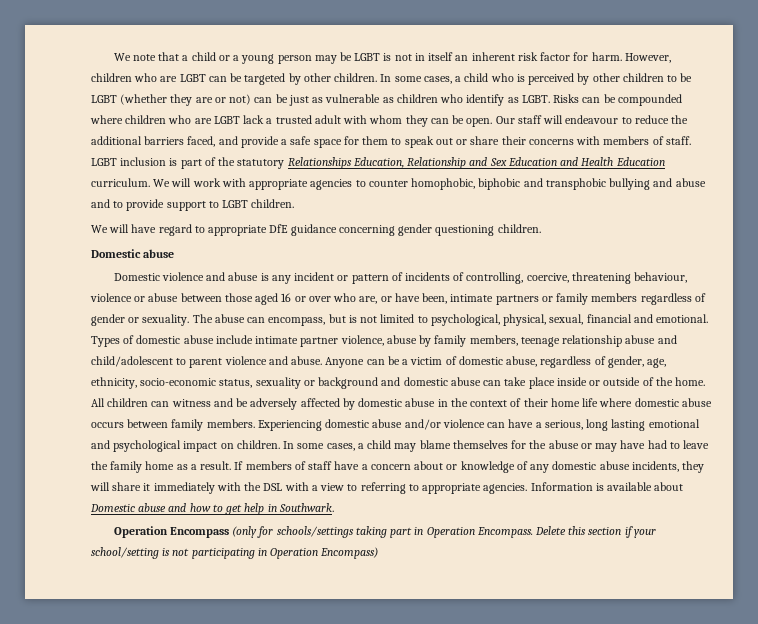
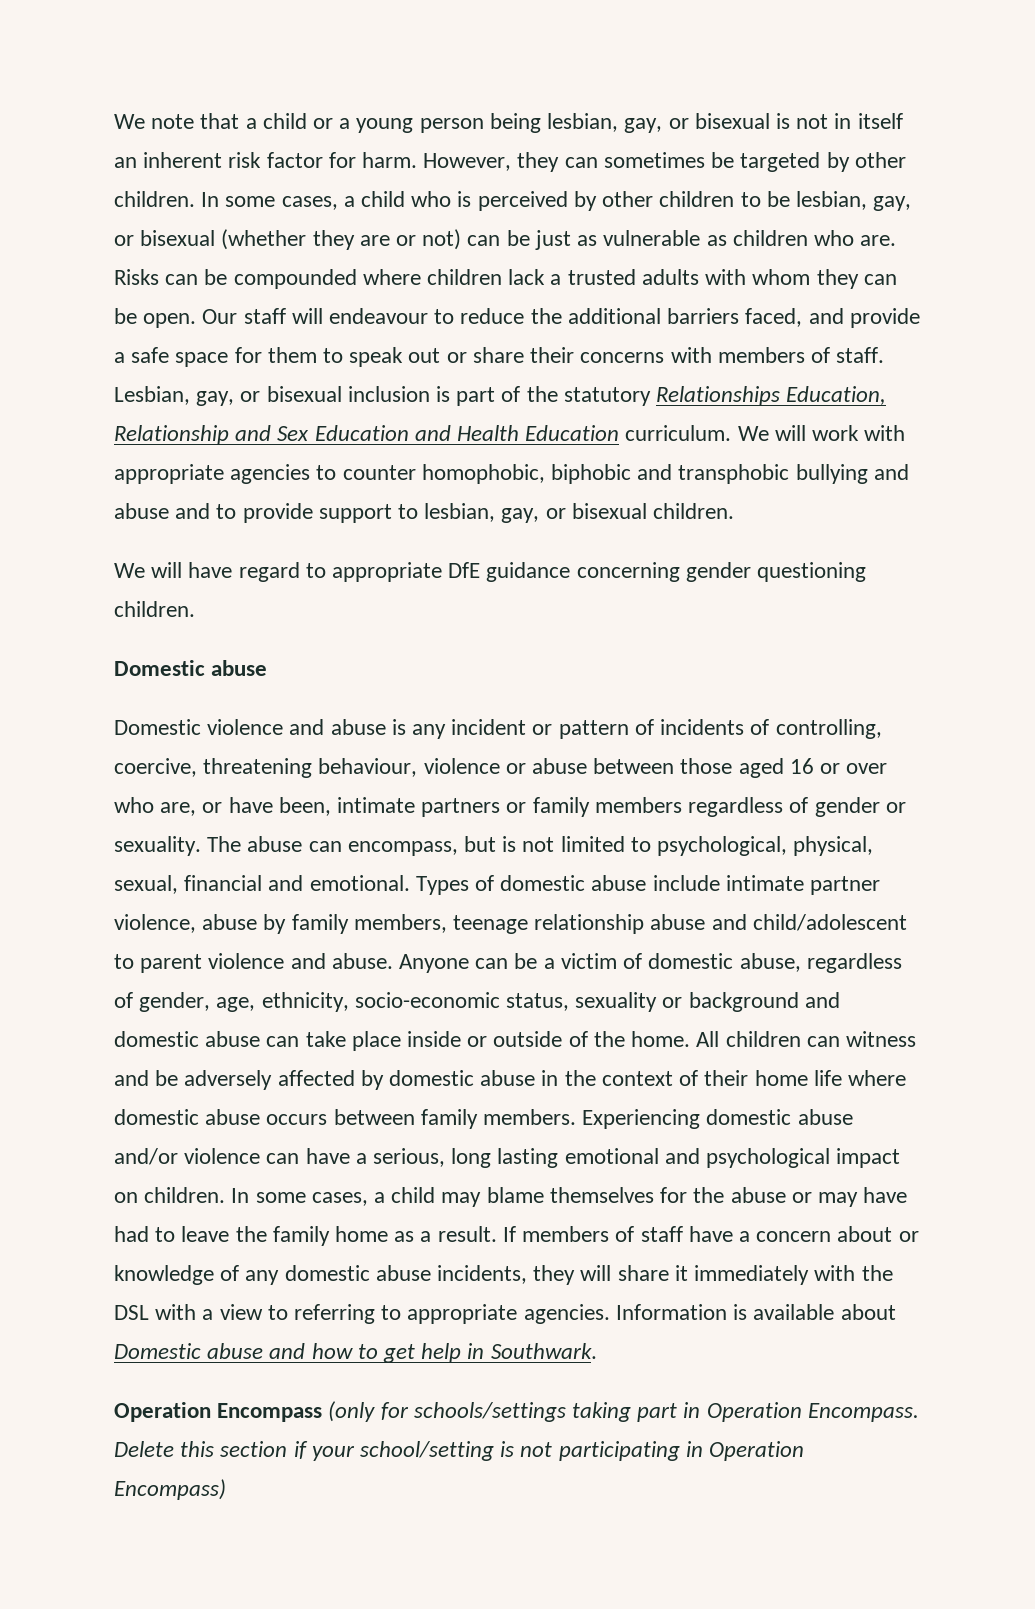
[314,52,381,64] may be LGBT -> [489,113,770,133] being lesbian, gay, or bisexual
[91,73,227,82] children who are LGBT can -> [517,152,705,172] they can sometimes
[91,95,117,103] LGBT -> [795,191,912,211] [114,230,216,246] lesbian, gay, or bisexual
[466,94,550,106] identify as LGBT. -> [860,235,897,246] are.
[168,115,240,124] who are LGBT -> (503, 277) none
[314,115,341,124] adult -> [641,269,699,285] adults
[91,158,117,166] LGBT -> [114,386,342,406] Lesbian, gay, or bisexual
[222,200,249,208] LGBT -> [424,503,647,523] lesbian, gay, or bisexual

